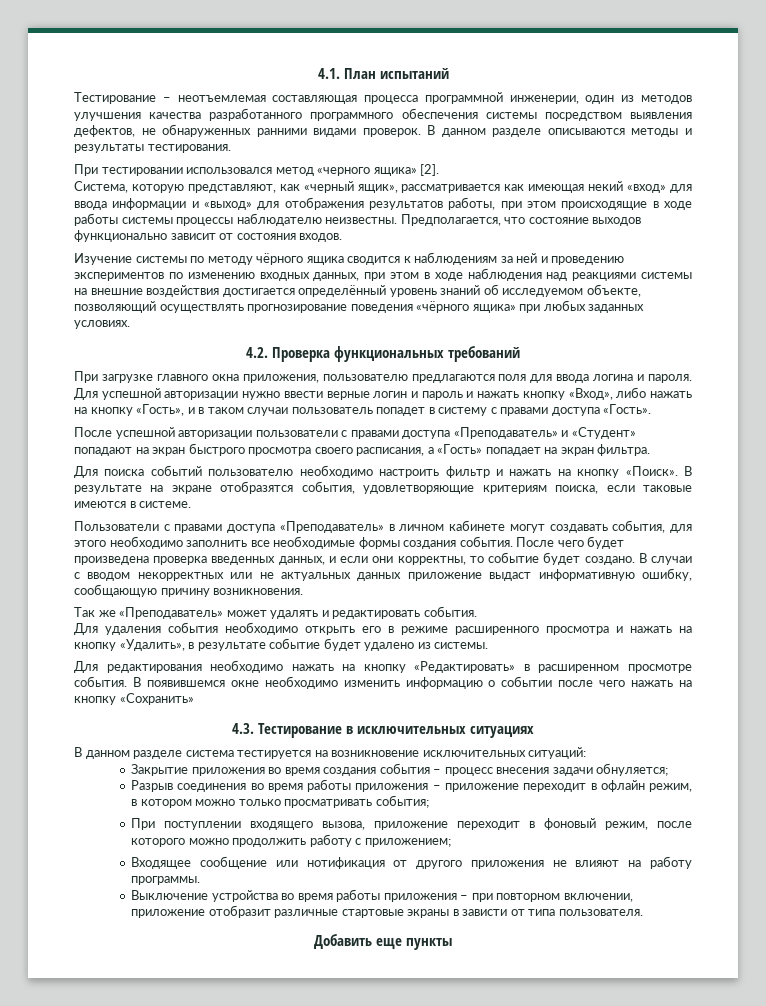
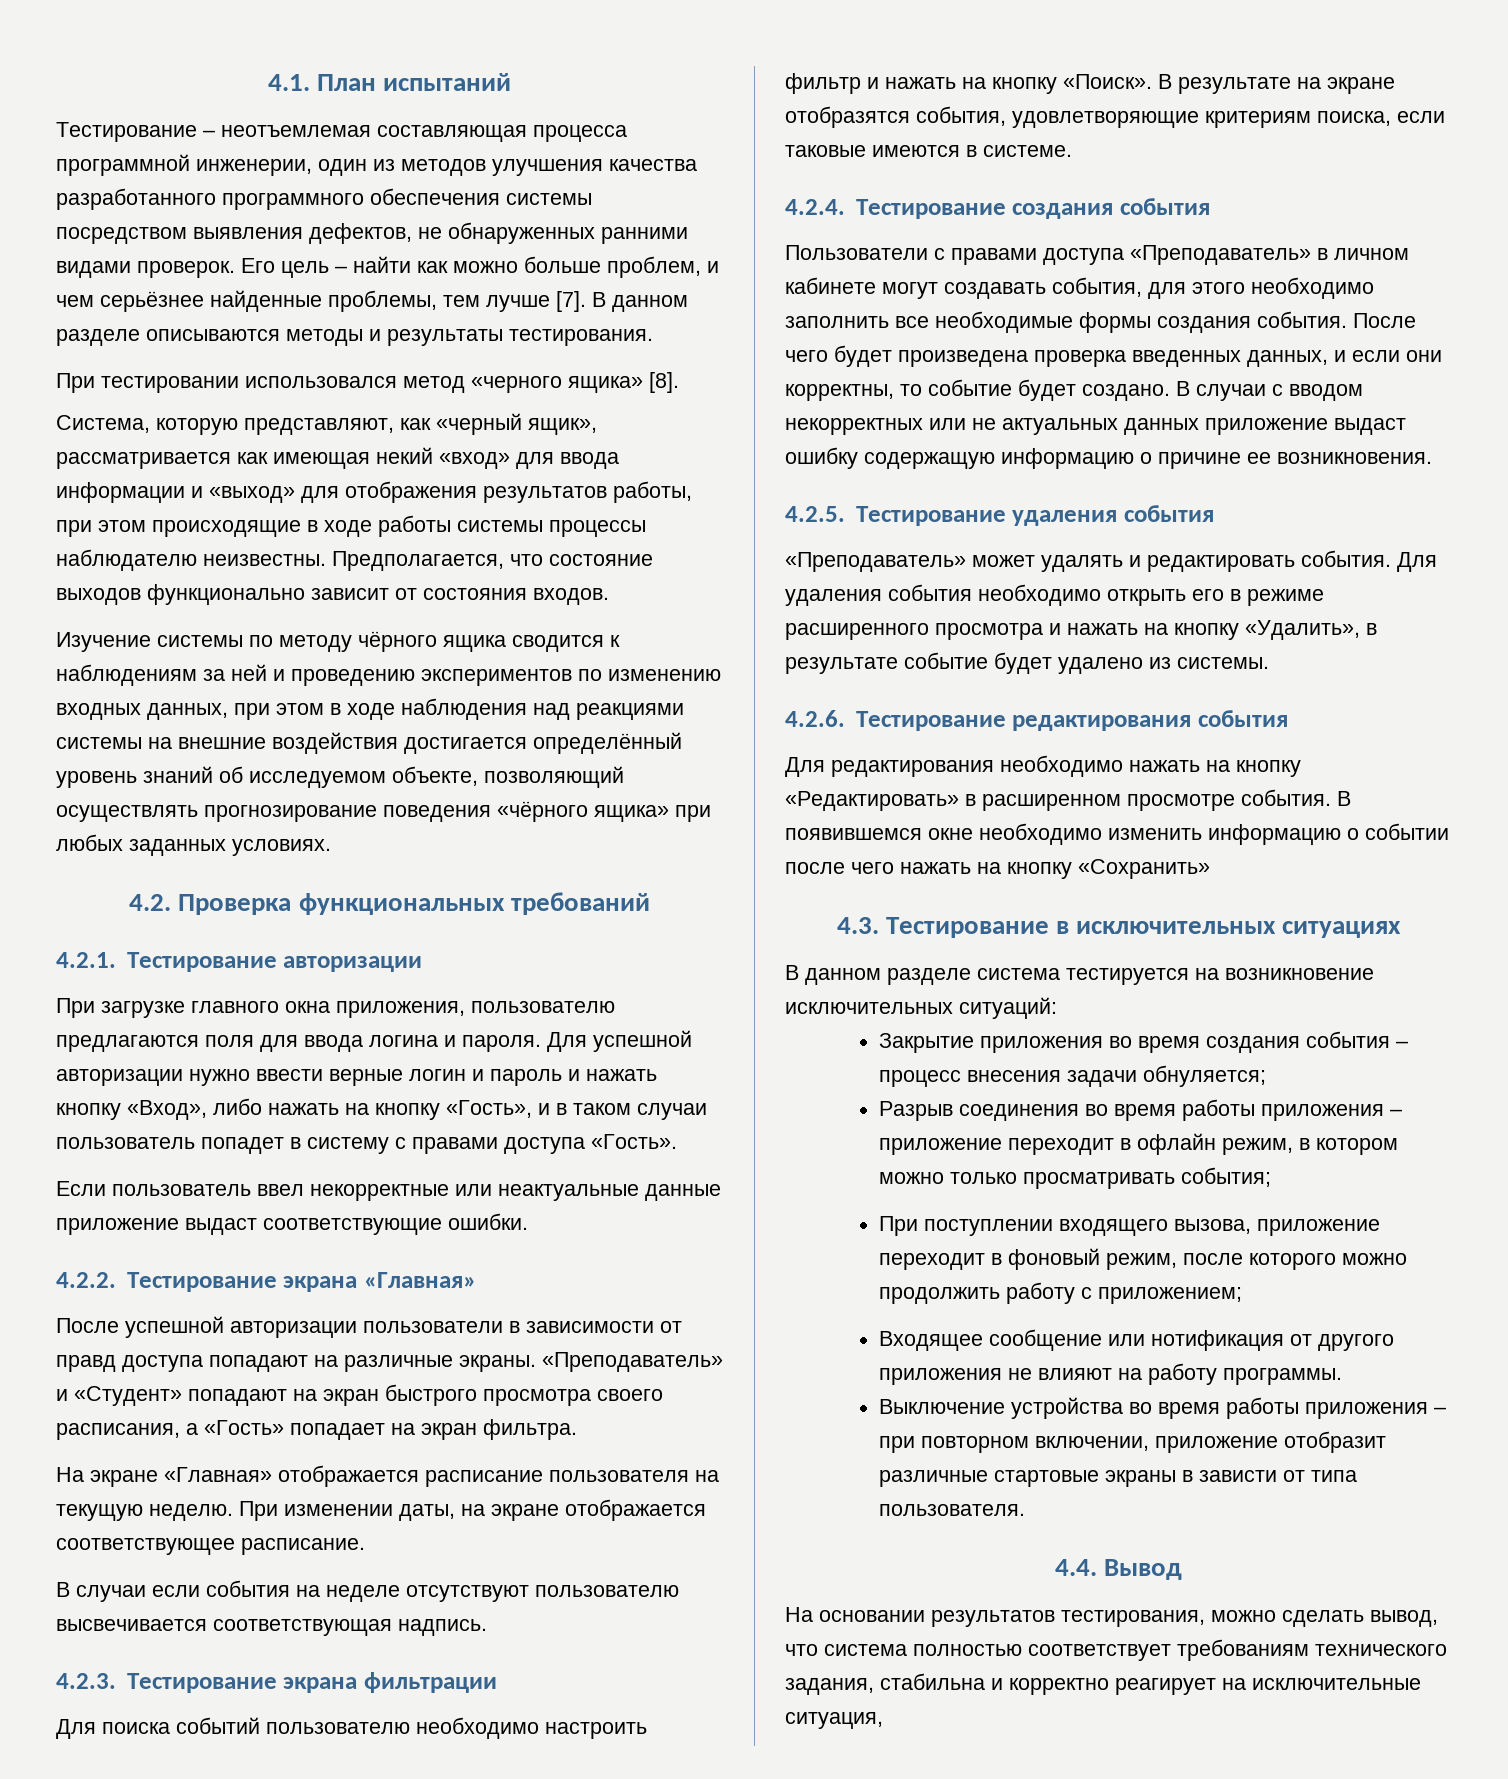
(421, 132) none -> [241,256,719,278] [56,290,586,312] Его цель – найти как можно больше проблем, и чем серьёзнее найденные проблемы, тем лучше [7].
[420,164,440,176] [2]. -> [649,372,679,393] [8].
(520, 354) none -> [56,952,423,972] // 4.2.1. Тестирование авторизации
[74,427,451,439] После успешной авторизации пользователи с правами доступа -> [56,1181,721,1201] [56,1213,528,1235] [56,1272,476,1292] [56,1316,682,1338] [56,1355,536,1372] Если пользователь ввел некорректные или неактуальные данные приложение выдаст соответствующие ошибки. // 4.2.2. Тестирование экрана «Главная» // После успешной авторизации пользователи в зависимости от правд доступа попадают на различные экраны.
(651, 450) none -> [56,1465,719,1487] [56,1499,706,1521] [56,1538,365,1555] [56,1580,679,1602] [56,1619,487,1636] [56,1672,497,1693] // На экране «Главная» отображается расписание пользователя на текущую неделю. При изменении даты, на экране отображается соответствующее расписание. // В случаи если события на неделе отсутствуют пользователю высвечивается соответствующая надпись. // 4.2.3. Тестирование экрана фильтрации
(192, 504) none -> [785,198,1210,219] // 4.2.4. Тестирование создания события
[538,568,692,581] [74,584,304,597] [74,607,116,617] информативную ошибку, сообщающую причину возникновения. // Так же -> [785,447,1432,469] [785,505,1214,526] ошибку содержащую информацию о причине ее возникновения. // 4.2.5. Тестирование удаления события //
(477, 611) // -> (1391, 558) none
(489, 645) none -> [785,710,1288,731] // 4.2.6. Тестирование редактирования события
[314,934,452,950] Добавить еще пункты -> [1054,1559,1183,1580] [785,1607,1438,1627] [785,1639,1447,1661] [785,1673,1421,1695] [785,1712,883,1729] 4.4. Вывод // На основании результатов тестирования, можно сделать вывод, что система полностью соответствует требованиям технического задания, стабильна и корректно реагирует на исключительные ситуация,

